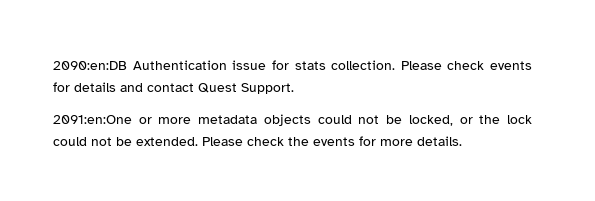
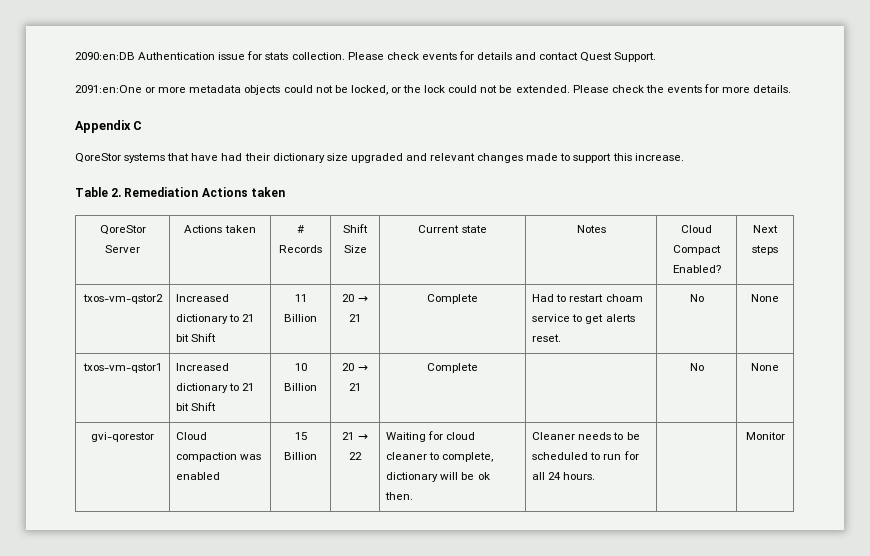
(462, 141) none -> [75,120,143,133] [75,153,684,163] [75,187,285,197] [99,225,146,235] [105,245,140,253] [184,225,256,233] [297,225,304,233] [279,245,322,253] [343,224,368,233] [343,245,367,253] [418,225,487,233] [576,225,606,233] [681,225,712,233] [673,245,721,255] [672,265,721,273] [753,225,778,233] [752,245,778,255] [82,294,163,304] [176,294,230,302] [176,314,255,324] [176,333,217,342] [294,294,307,302] [284,314,317,322] [342,294,368,302] [349,314,361,322] [427,294,478,304] [532,294,643,302] [532,314,635,324] [532,334,562,342] [689,294,704,302] [751,294,779,302] [82,363,162,373] [176,363,230,371] [176,383,255,393] [176,402,217,411] [294,363,307,371] [284,383,317,391] [342,363,368,371] [349,383,361,391] [427,363,478,373] [689,363,704,371] [751,363,779,371] [91,432,154,442] [176,432,208,440] [176,452,262,462] [176,472,221,480] [294,432,307,440] [284,452,317,460] [342,432,368,440] [349,452,362,460] [386,431,476,442] [386,452,494,462] [386,472,490,482] [385,492,414,500] [532,432,640,440] [532,451,639,460] [532,472,596,480] [745,432,785,440] // Appendix C // QoreStor systems that have had their dictionary size upgraded and relevant changes made to support this increase. // Table 2. Remediation Actions taken // QoreStor Server | Actions taken | # Records | Shift Size | Current state | Notes | Cloud Compact Enabled? | Next steps // txos-vm-qstor2 | Increased dictionary to 21 bit Shift | 11 Billion | 20 → 21 | Complete | Had to restart choam service to get alerts reset. | No | None // txos-vm-qstor1 | Increased dictionary to 21 bit Shift | 10 Billion | 20 → 21 | Complete | | No | None // gvi-qorestor | Cloud compaction was enabled | 15 Billion | 21 → 22 | Waiting for cloud cleaner to complete, dictionary will be ok then. | Cleaner needs to be scheduled to run for all 24 hours. | | Monitor

